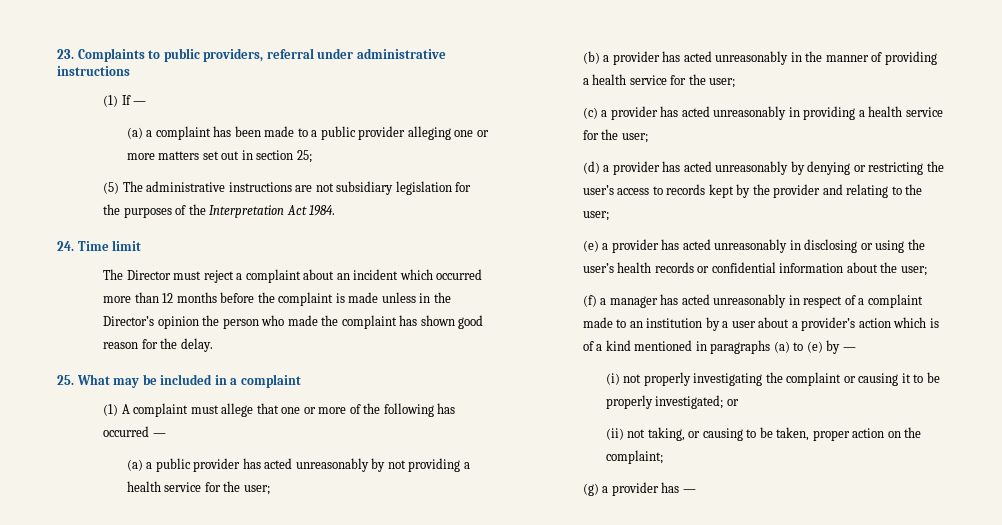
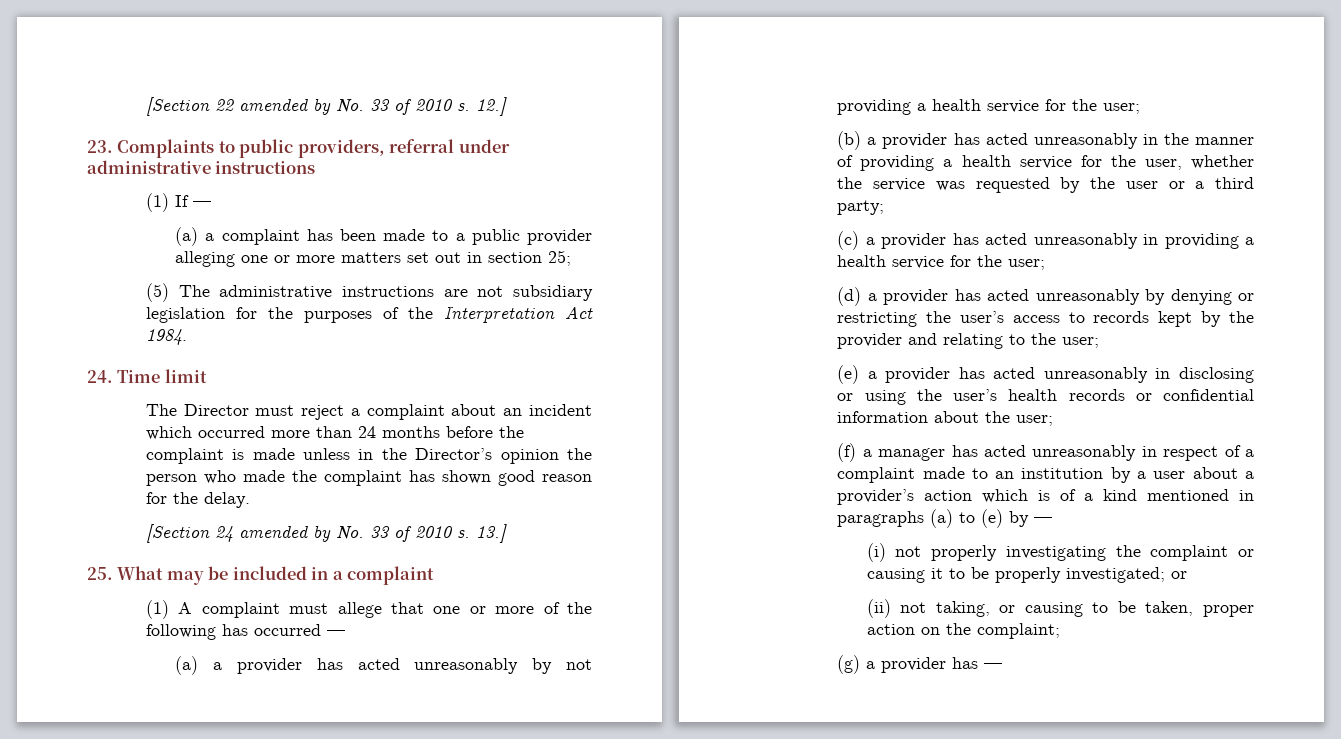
(57, 54) none -> [145,97,507,116] [Section 22 amended by No. 33 of 2010 s. 12.] //
[162,293,174,303] 12 -> [357,426,376,438] 24
(213, 345) none -> [145,524,507,543] // [Section 24 amended by No. 33 of 2010 s. 13.]
[155,458,191,472] public -> (223, 666) none
[709,78,736,88] user; -> [1144,155,1254,170] [837,177,1254,193] [837,200,885,215] user, whether the service was requested by the user or a third party;

